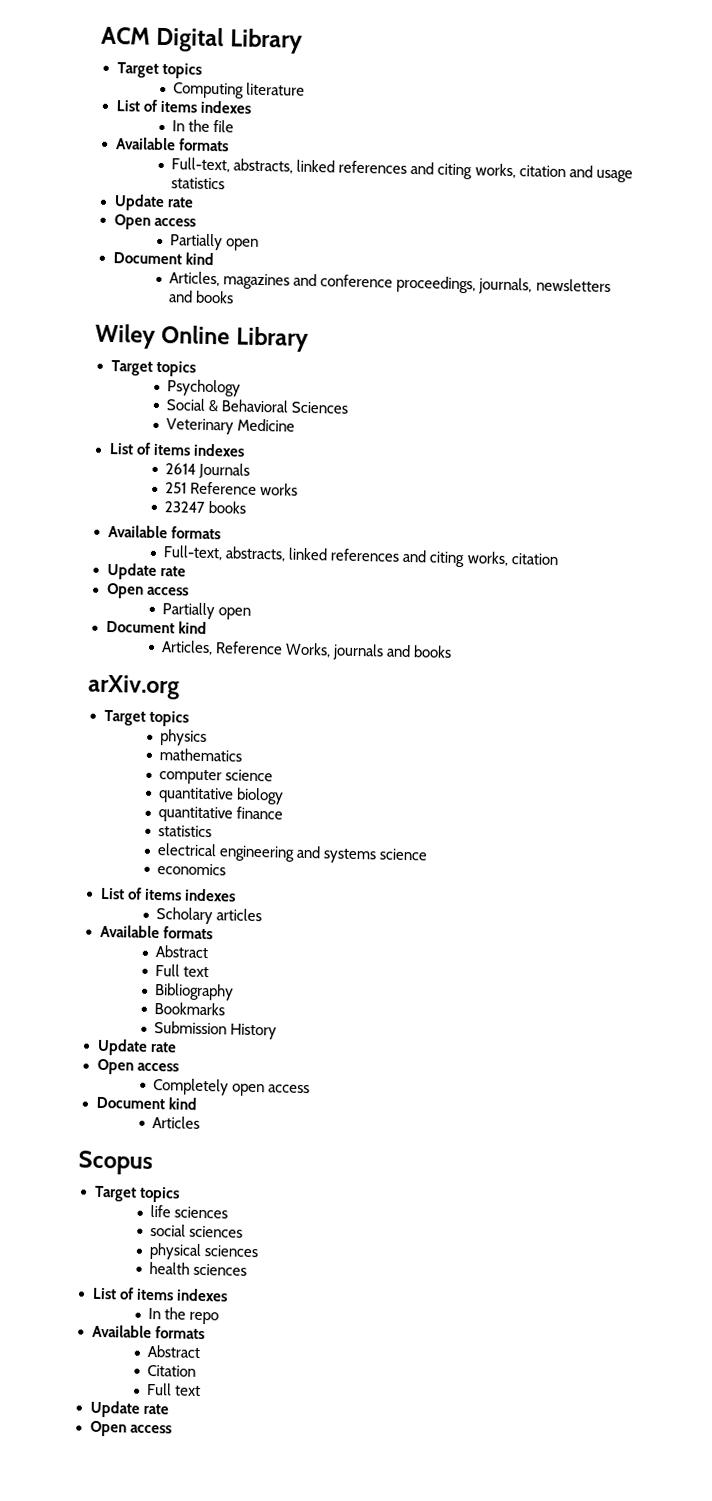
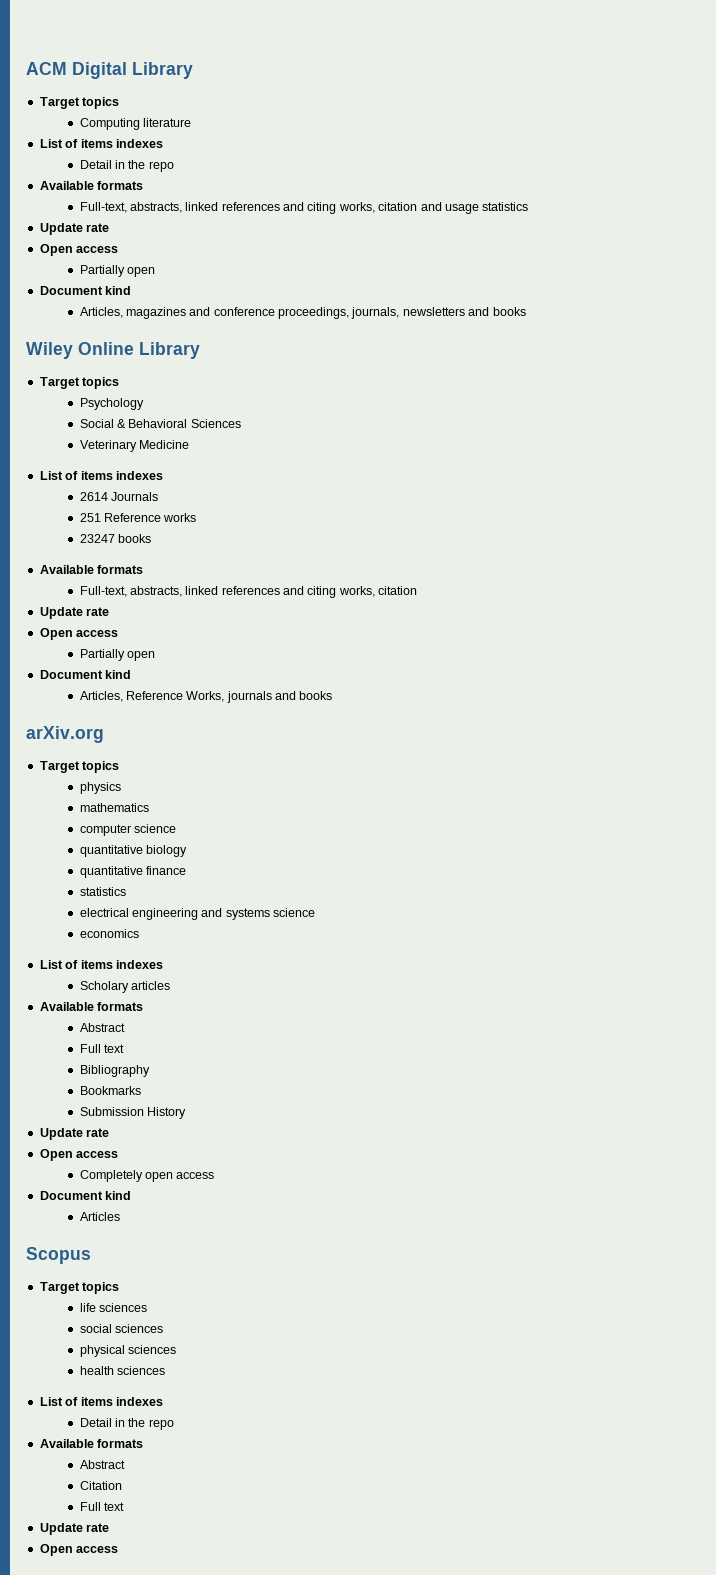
[172,119,235,133] In the file -> [79,160,174,172] Detail in the repo
[148,1307,162,1320] In -> [79,1418,125,1427] Detail in

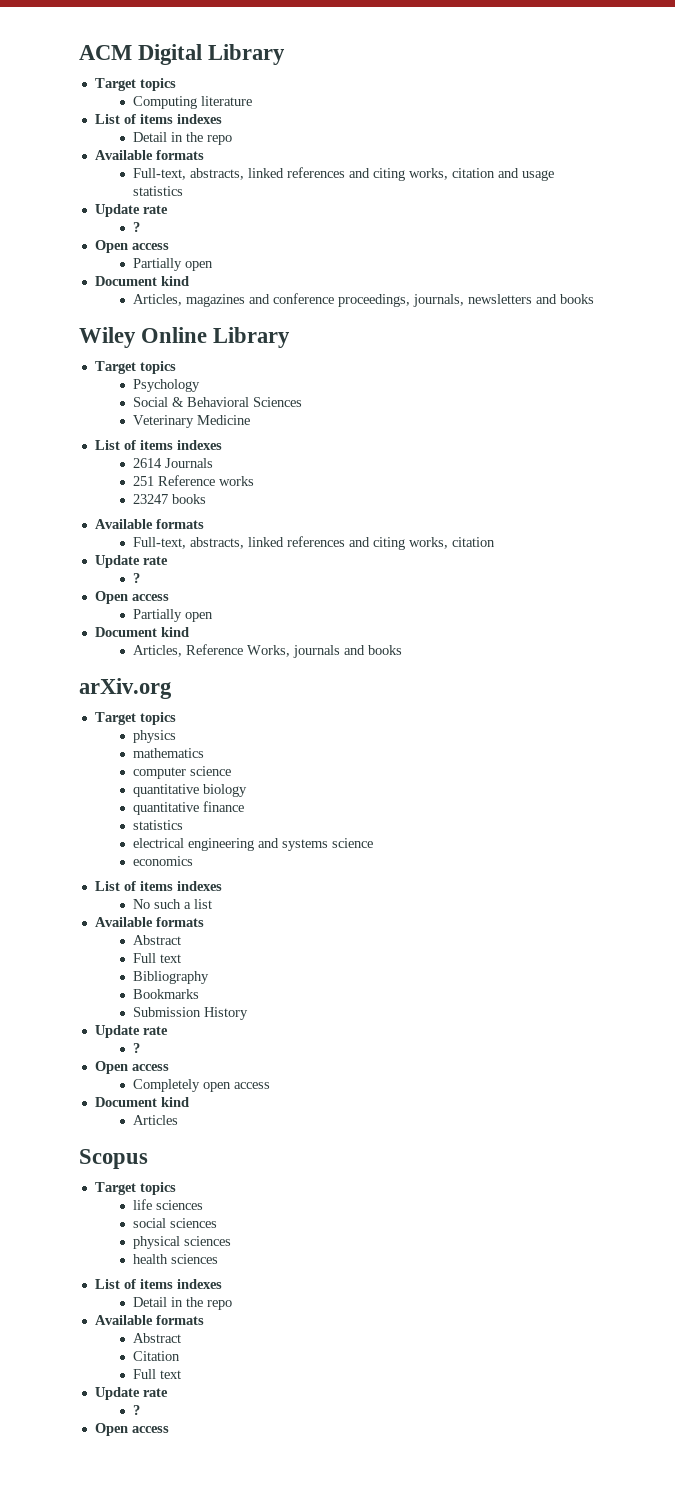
(110, 227) none -> [132,222,140,232] // ?
(110, 611) none -> [132,573,140,583] // ?
[79,981,170,993] Scholary articles -> [132,899,212,909] No such a list
(110, 1132) none -> [132,1043,140,1053] // ?
(110, 1527) none -> [132,1405,140,1415] // ?

